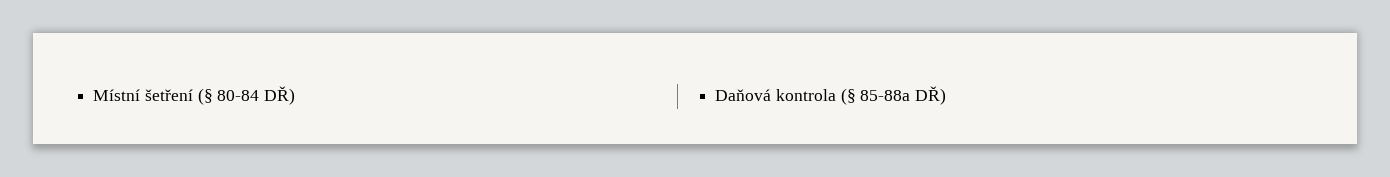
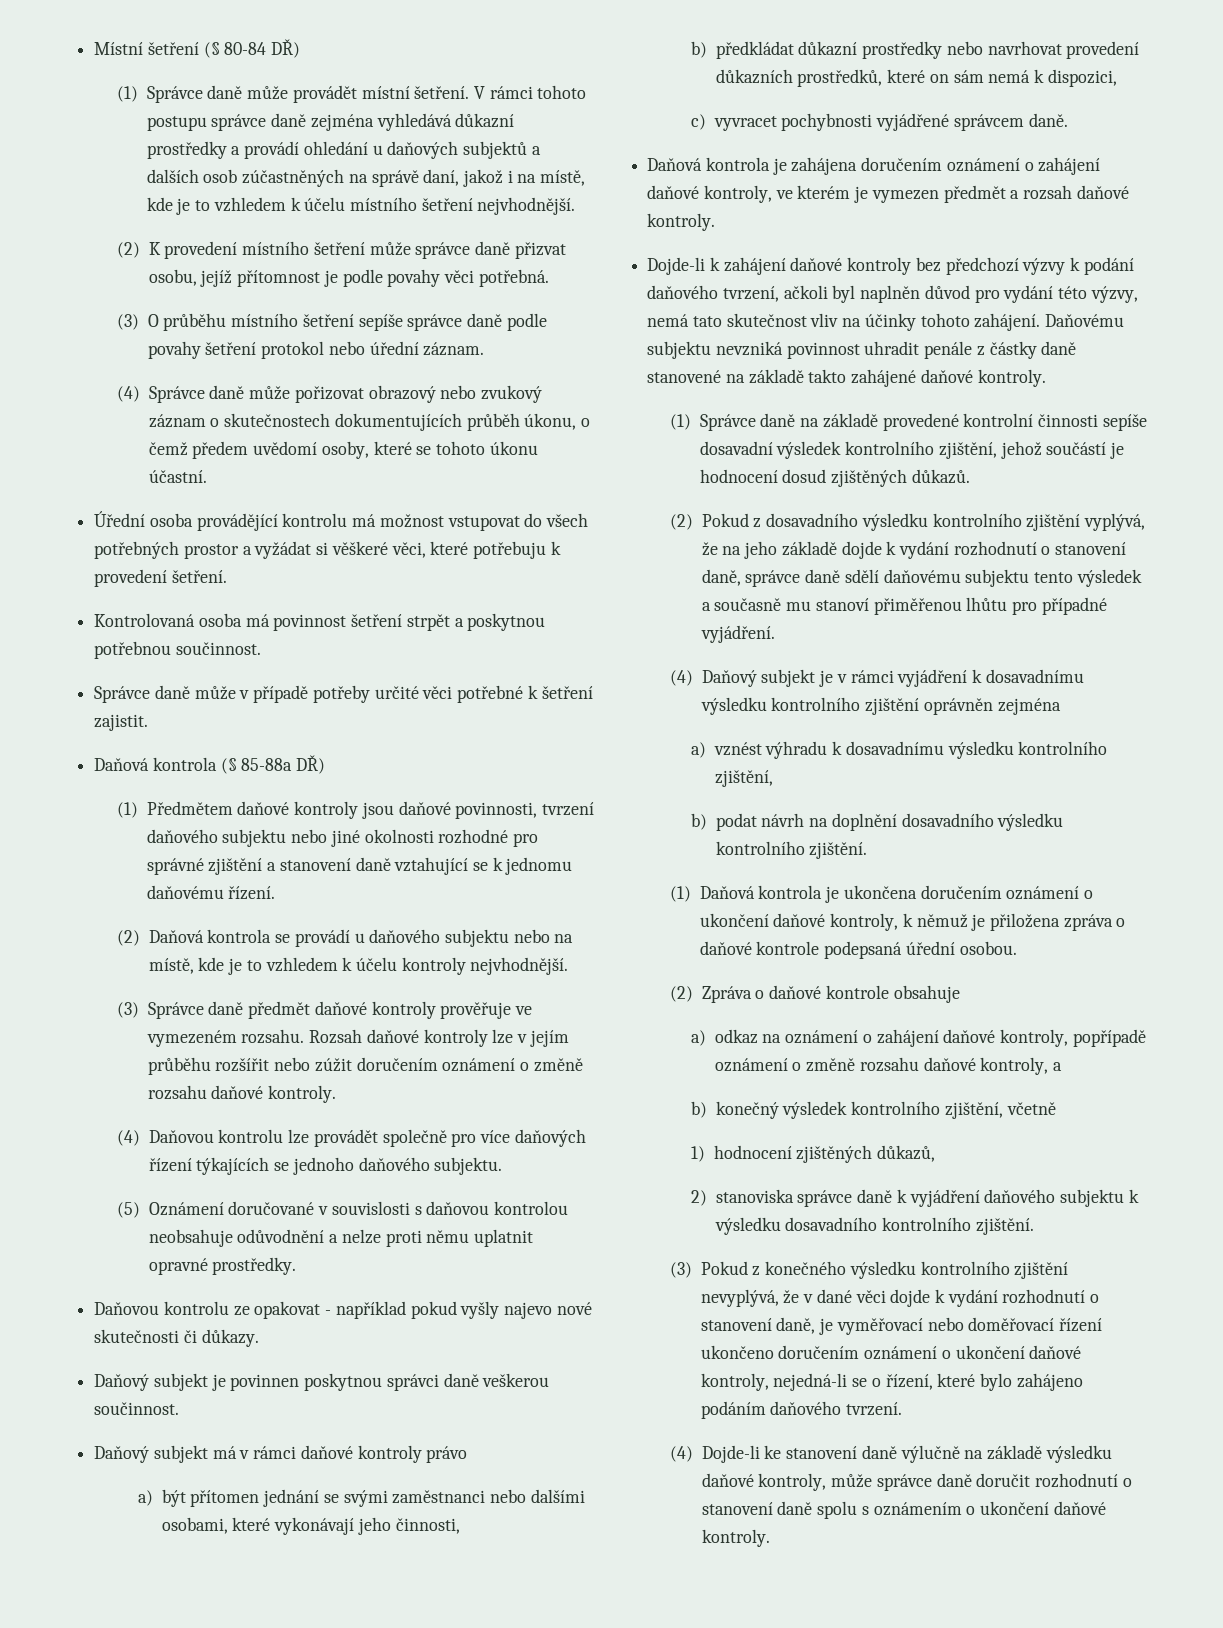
(296, 95) none -> [116,85,587,103] [146,113,515,131] [146,141,541,159] [146,169,586,187] [146,197,576,215] [116,241,566,259] [148,269,549,287] [116,313,547,331] [147,341,485,359] [116,385,543,403] [148,413,591,431] [148,441,538,459] [148,470,207,483] [94,511,589,531] [94,541,561,559] [94,569,227,587] [94,613,546,631] [94,641,261,659] [94,685,593,703] [94,714,149,731] // (1) Správce daně může provádět místní šetření. V rámci tohoto postupu správce daně zejména vyhledává důkazní prostředky a provádí ohledání u daňových subjektů a dalších osob zúčastněných na správě daní, jakož i na místě, kde je to vzhledem k účelu místního šetření nejvhodnější. // (2) K provedení místního šetření může správce daně přizvat osobu, jejíž přítomnost je podle povahy věci potřebná. // (3) O průběhu místního šetření sepíše správce daně podle povahy šetření protokol nebo úřední záznam. // (4) Správce daně může pořizovat obrazový nebo zvukový záznam o skutečnostech dokumentujících průběh úkonu, o čemž předem uvědomí osoby, které se tohoto úkonu účastní. // Úřední osoba provádějící kontrolu má možnost vstupovat do všech potřebných prostor a vyžádat si věškeré věci, které potřebuju k provedení šetření. // Kontrolovaná osoba má povinnost šetření strpět a poskytnou potřebnou součinnost. // Správce daně může v případě potřeby určité věci potřebné k šetření zajistit.
(947, 95) none -> [116,801,595,819] [146,829,539,847] [146,857,573,875] [146,885,276,900] [116,929,574,947] [148,957,569,975] [116,1001,533,1019] [146,1029,569,1047] [147,1057,583,1075] [147,1085,337,1103] [116,1129,586,1147] [148,1157,503,1175] [116,1201,569,1218] [148,1229,534,1247] [148,1257,297,1275] [94,1301,592,1319] [94,1329,259,1347] [94,1373,550,1391] [94,1402,180,1415] [94,1445,468,1463] [137,1489,585,1507] [161,1517,460,1535] [690,41,1140,59] [715,69,1117,87] [690,113,1068,131] [647,157,1101,175] [647,185,1129,203] [647,213,716,231] [647,257,1134,275] [647,285,1138,303] [647,313,1125,331] [647,341,1077,359] [647,369,1046,387] [669,413,1147,431] [699,441,1125,459] [699,469,970,487] [669,513,1146,531] [701,541,1127,559] [701,569,1142,587] [701,597,1107,615] [700,625,775,643] [669,669,1084,687] [700,697,1061,715] [690,741,1108,759] [714,770,773,787] [690,813,1064,831] [715,841,868,859] [669,885,1094,903] [699,913,1126,931] [699,941,1017,959] [669,985,960,1003] [690,1029,1146,1047] [714,1057,1063,1075] [690,1101,1056,1119] [690,1145,936,1163] [690,1189,1139,1207] [714,1217,1034,1235] [669,1261,1069,1279] [700,1289,1100,1307] [700,1317,1103,1335] [700,1345,1082,1360] [700,1373,1083,1391] [700,1401,903,1419] [669,1445,1112,1463] [701,1473,1132,1491] [701,1501,1106,1519] [701,1529,770,1547] // (1) Předmětem daňové kontroly jsou daňové povinnosti, tvrzení daňového subjektu nebo jiné okolnosti rozhodné pro správné zjištění a stanovení daně vztahující se k jednomu daňovému řízení. // (2) Daňová kontrola se provádí u daňového subjektu nebo na místě, kde je to vzhledem k účelu kontroly nejvhodnější. // (3) Správce daně předmět daňové kontroly prověřuje ve vymezeném rozsahu. Rozsah daňové kontroly lze v jejím průběhu rozšířit nebo zúžit doručením oznámení o změně rozsahu daňové kontroly. // (4) Daňovou kontrolu lze provádět společně pro více daňových řízení týkajících se jednoho daňového subjektu. // (5) Oznámení doručované v souvislosti s daňovou kontrolou neobsahuje odůvodnění a nelze proti němu uplatnit opravné prostředky. // Daňovou kontrolu ze opakovat - například pokud vyšly najevo nové skutečnosti či důkazy. // Daňový subjekt je povinnen poskytnou správci daně veškerou součinnost. // Daňový subjekt má v rámci daňové kontroly právo // a) být přítomen jednání se svými zaměstnanci nebo dalšími osobami, které vykonávají jeho činnosti, // b) předkládat důkazní prostředky nebo navrhovat provedení důkazních prostředků, které on sám nemá k dispozici, // c) vyvracet pochybnosti vyjádřené správcem daně. // Daňová kontrola je zahájena doručením oznámení o zahájení daňové kontroly, ve kterém je vymezen předmět a rozsah daňové kontroly. // Dojde-li k zahájení daňové kontroly bez předchozí výzvy k podání daňového tvrzení, ačkoli byl naplněn důvod pro vydání této výzvy, nemá tato skutečnost vliv na účinky tohoto zahájení. Daňovému subjektu nevzniká povinnost uhradit penále z částky daně stanovené na základě takto zahájené daňové kontroly. // (1) Správce daně na základě provedené kontrolní činnosti sepíše dosavadní výsledek kontrolního zjištění, jehož součástí je hodnocení dosud zjištěných důkazů. // (2) Pokud z dosavadního výsledku kontrolního zjištění vyplývá, že na jeho základě dojde k vydání rozhodnutí o stanovení daně, správce daně sdělí daňovému subjektu tento výsledek a současně mu stanoví přiměřenou lhůtu pro případné vyjádření. // (4) Daňový subjekt je v rámci vyjádření k dosavadnímu výsledku kontrolního zjištění oprávněn zejména // a) vznést výhradu k dosavadnímu výsledku kontrolního zjištění, // b) podat návrh na doplnění dosavadního výsledku kontrolního zjištění. // (1) Daňová kontrola je ukončena doručením oznámení o ukončení daňové kontroly, k němuž je přiložena zpráva o daňové kontrole podepsaná úřední osobou. // (2) Zpráva o daňové kontrole obsahuje // a) odkaz na oznámení o zahájení daňové kontroly, popřípadě oznámení o změně rozsahu daňové kontroly, a // b) konečný výsledek kontrolního zjištění, včetně // 1) hodnocení zjištěných důkazů, // 2) stanoviska správce daně k vyjádření daňového subjektu k výsledku dosavadního kontrolního zjištění. // (3) Pokud z konečného výsledku kontrolního zjištění nevyplývá, že v dané věci dojde k vydání rozhodnutí o stanovení daně, je vyměřovací nebo doměřovací řízení ukončeno doručením oznámení o ukončení daňové kontroly, nejedná-li se o řízení, které bylo zahájeno podáním daňového tvrzení. // (4) Dojde-li ke stanovení daně výlučně na základě výsledku daňové kontroly, může správce daně doručit rozhodnutí o stanovení daně spolu s oznámením o ukončení daňové kontroly.

